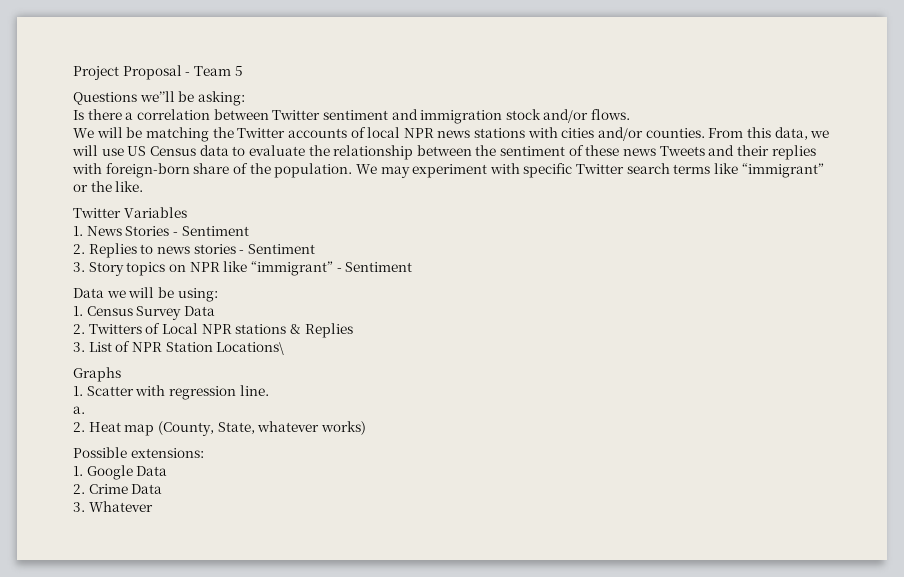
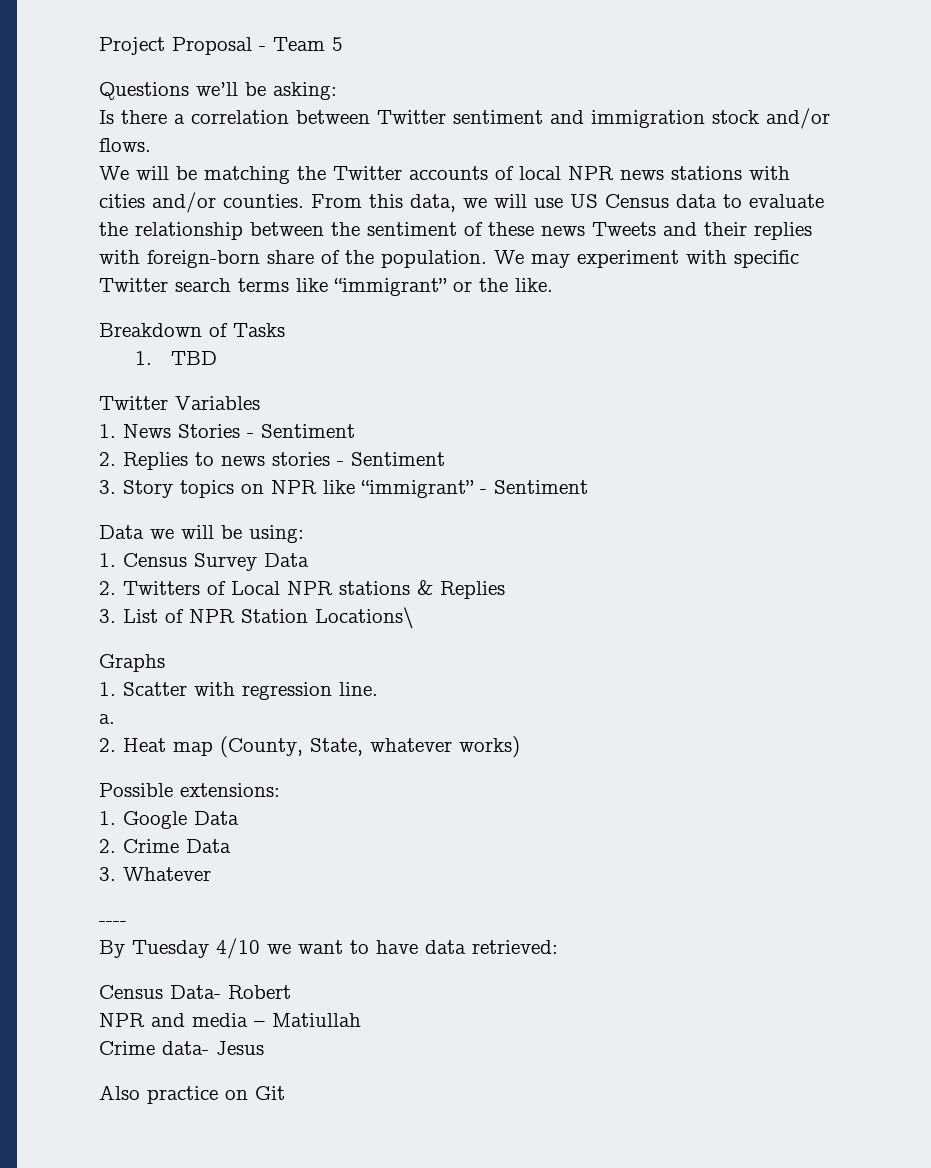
[139,91,175,102] we’’ll -> [196,82,238,96] we’ll
(144, 186) none -> [99,323,285,337] [135,351,218,365] // Breakdown of Tasks // 1. TBD
(153, 506) none -> [99,921,127,926] [99,938,558,959] [99,985,291,999] [99,1013,361,1027] [99,1041,264,1055] [99,1085,285,1104] // ---- // By Tuesday 4/10 we want to have data retrieved: // Census Data- Robert // NPR and media – Matiullah // Crime data- Jesus // Also practice on Git

